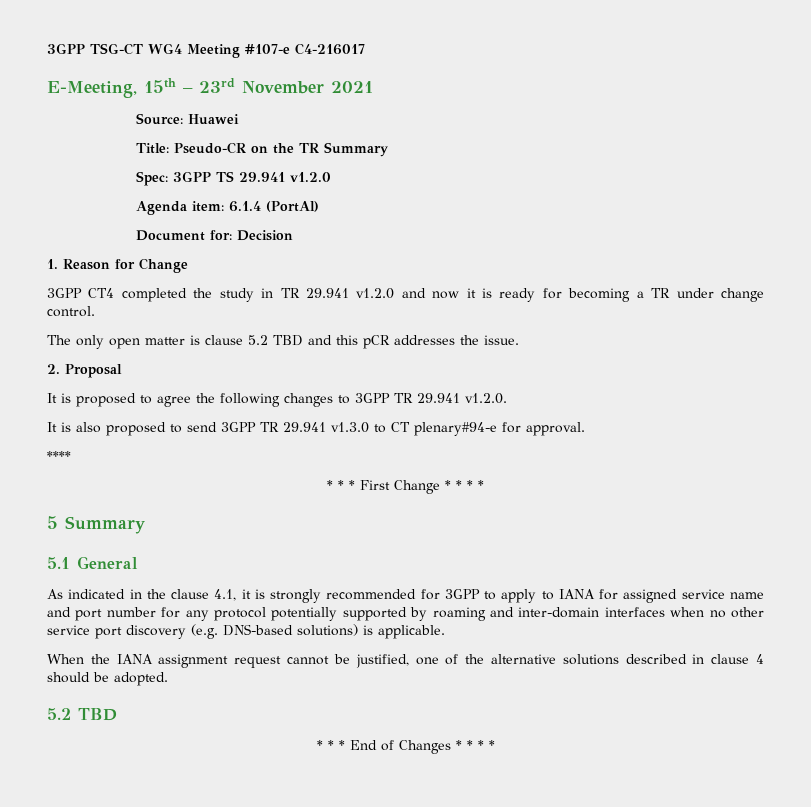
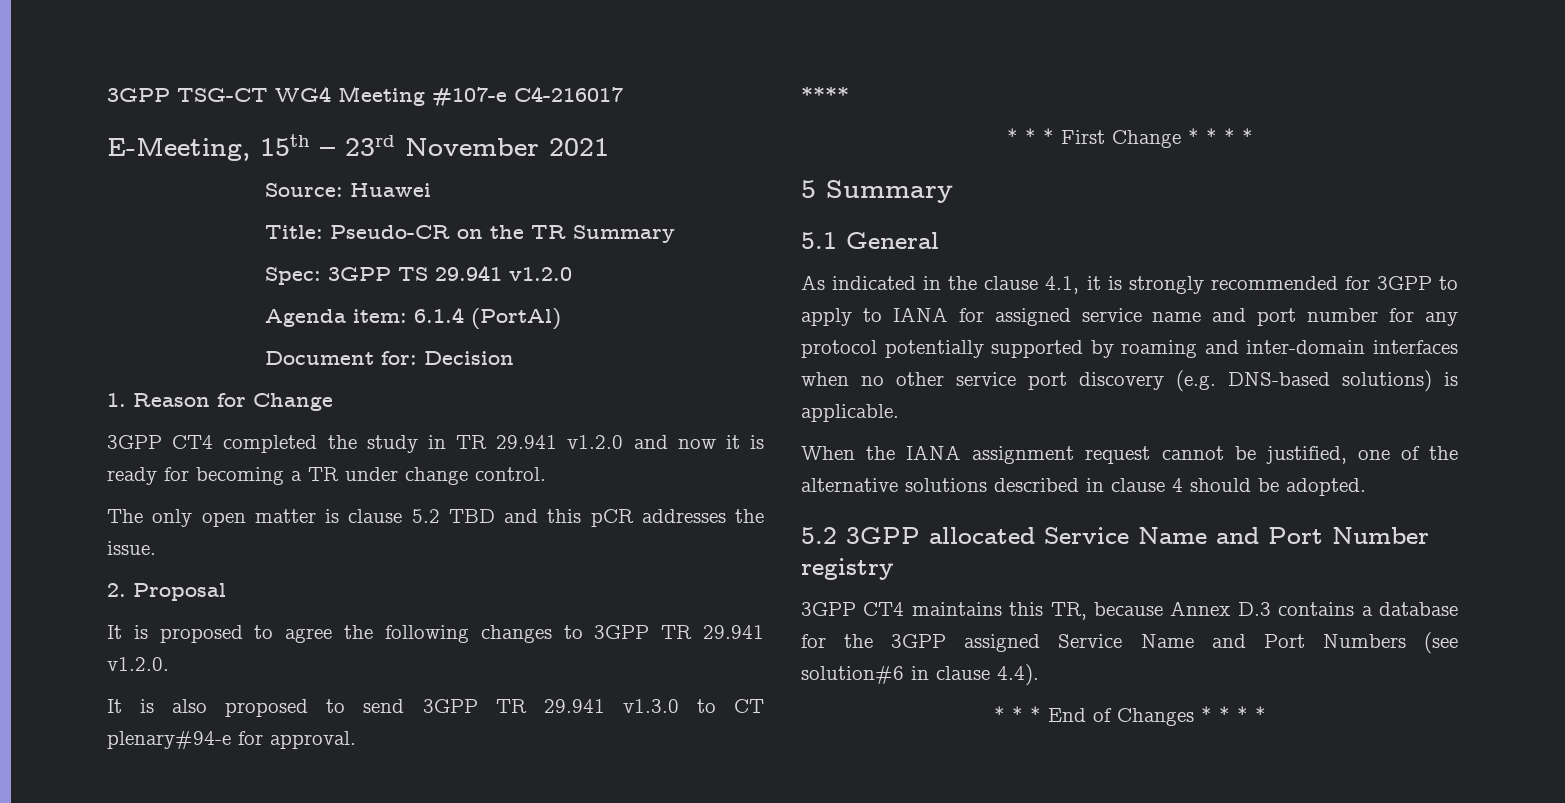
[78,708,117,721] TBD -> [846,527,1429,544] [801,558,894,580] [801,601,1458,620] [801,632,1458,654] [801,664,1039,686] 3GPP allocated Service Name and Port Number registry // 3GPP CT4 maintains this TR, because Annex D.3 contains a database for the 3GPP assigned Service Name and Port Numbers (see solution#6 in clause 4.4).

